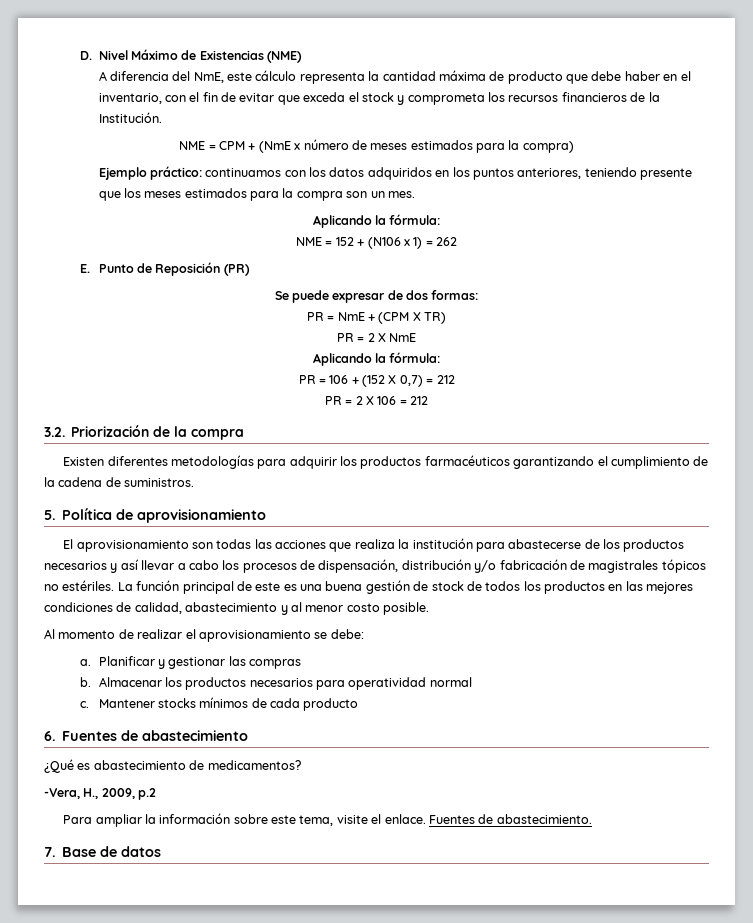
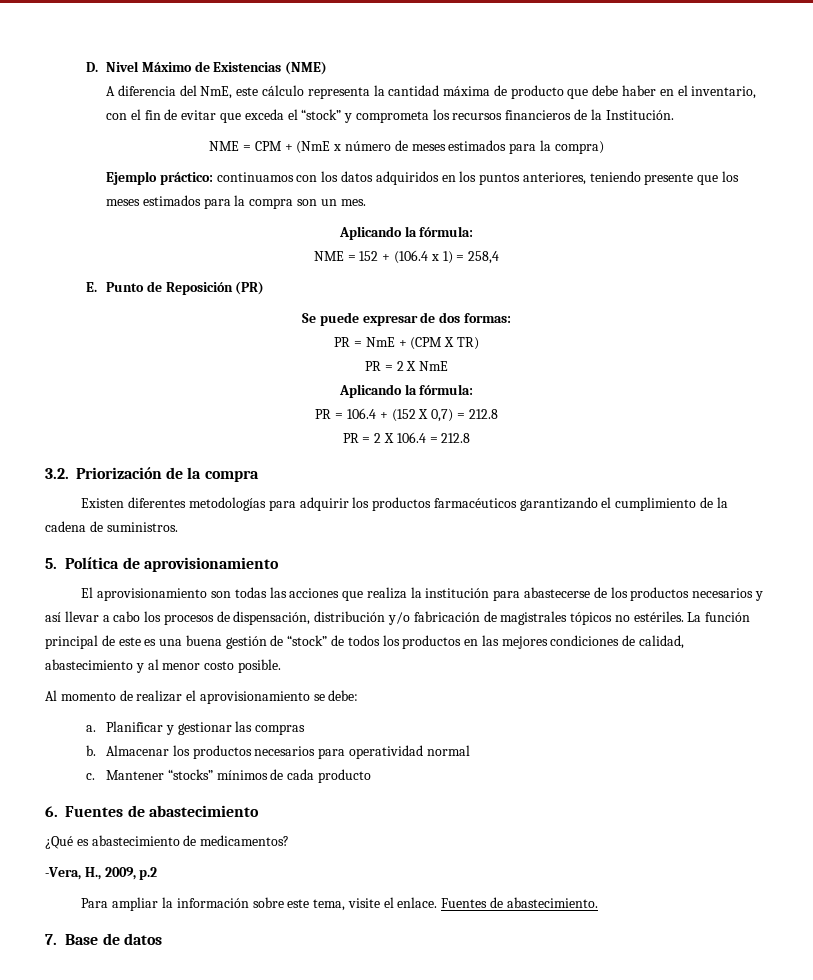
[361,92,394,102] stock -> [301,109,342,120] “stock”
[367,237,401,249] (N106 -> [393,250,428,264] (106.4
[436,237,457,246] 262 -> [468,251,500,264] 258,4
[329,375,349,384] 106 -> [346,408,376,419] 106.4
[436,375,455,384] [324,396,429,405] 212 // PR = 2 X 106 = 212 -> [468,409,498,419] [342,432,471,443] 212.8 // PR = 2 X 106.4 = 212.8
[431,581,464,591] stock -> [287,635,328,646] “stock”
[157,698,196,708] stocks -> [167,769,213,780] “stocks”

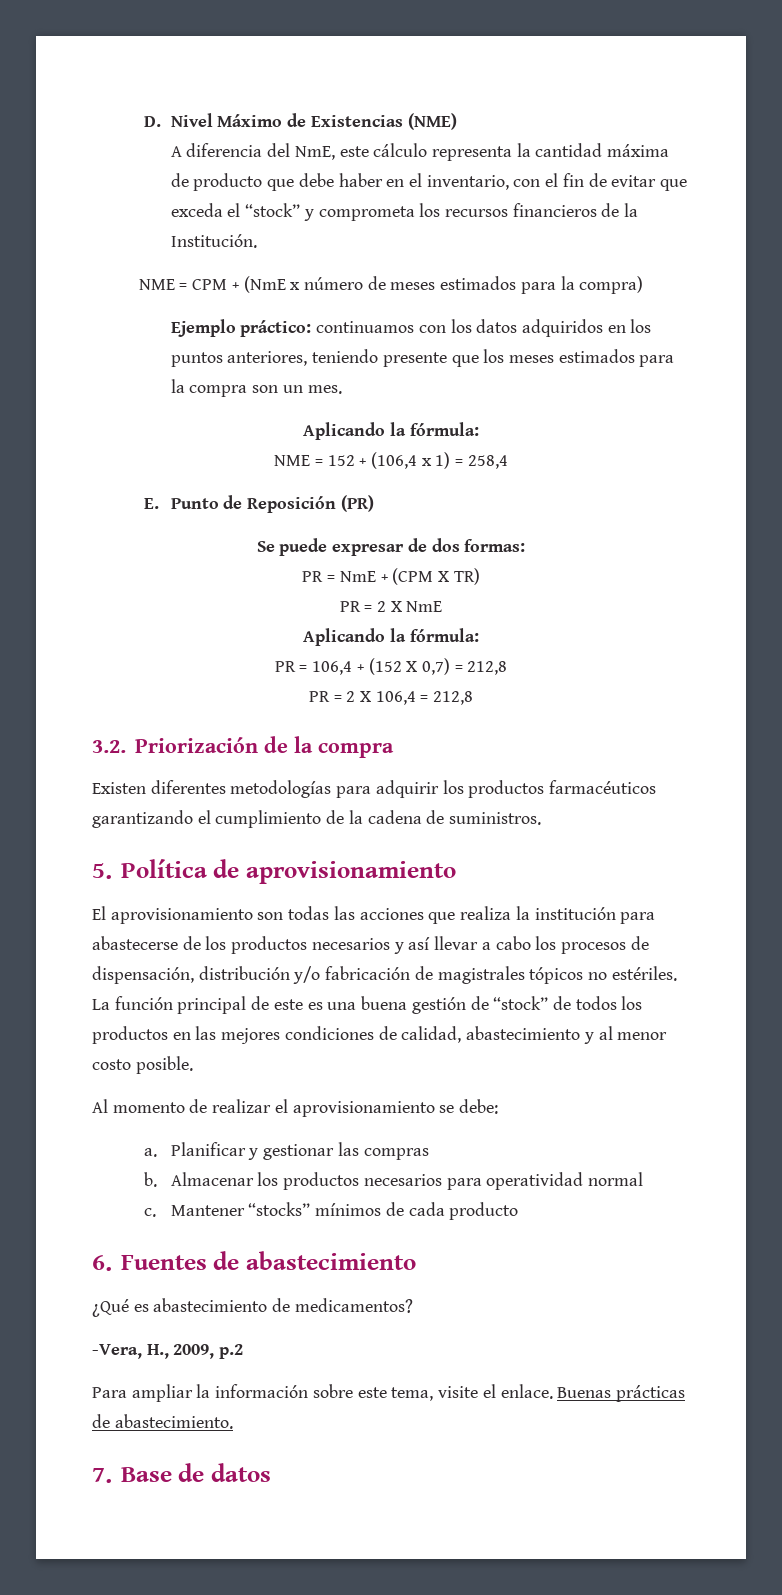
[393,250,428,264] (106.4 -> [371,452,417,469] (106,4
[346,408,376,419] 106.4 -> [312,661,353,675] 106,4
[468,409,498,419] [342,432,471,443] 212.8 // PR = 2 X 106.4 = 212.8 -> [467,661,508,675] [308,691,474,705] 212,8 // PR = 2 X 106,4 = 212,8
[441,898,488,908] Fuentes -> [557,1385,685,1402] Buenas prácticas

